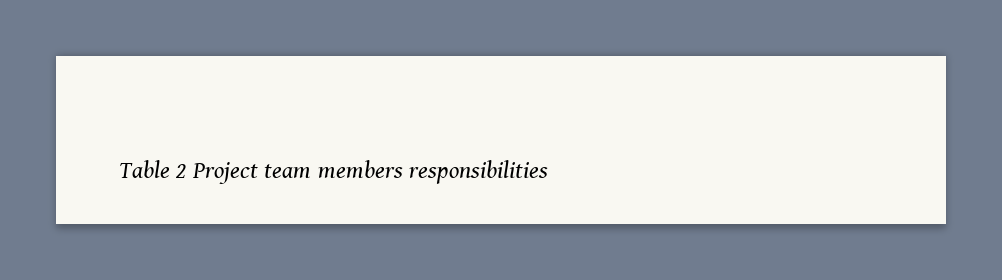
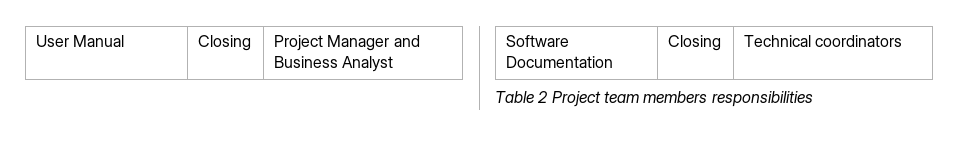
(119, 169) none -> [35,35,125,47] [197,35,251,51] [273,35,420,51] [273,56,394,72] [505,35,569,47] [505,56,613,68] [667,35,721,51] [743,35,903,47] User Manual | Closing | Project Manager and Business Analyst // Software Documentation | Closing | Technical coordinators //

